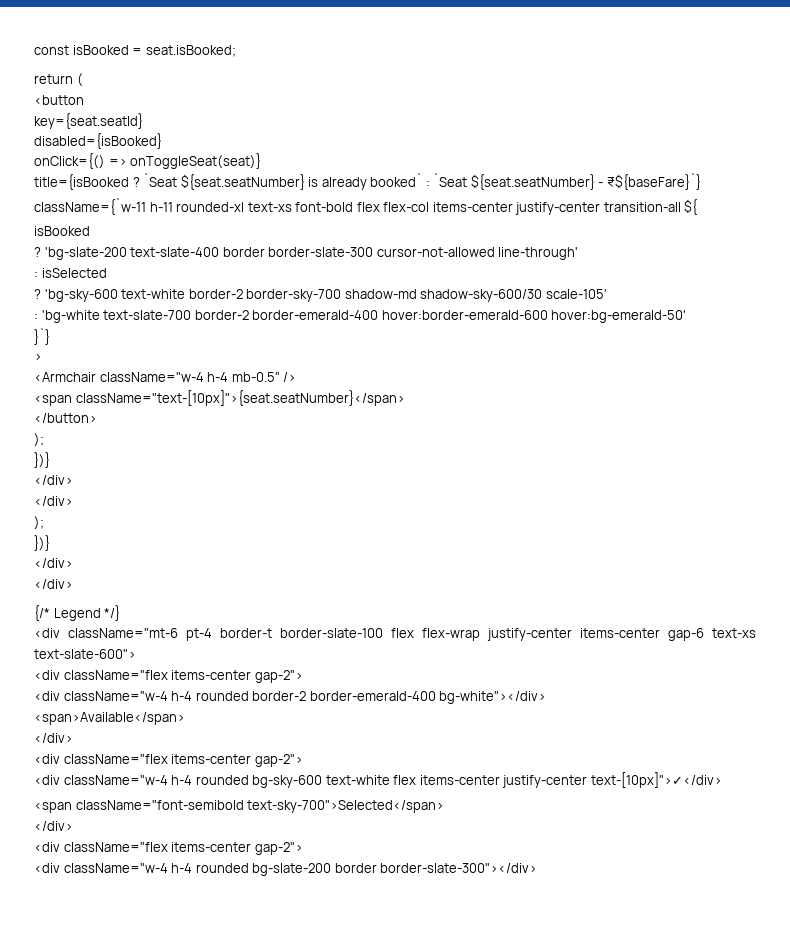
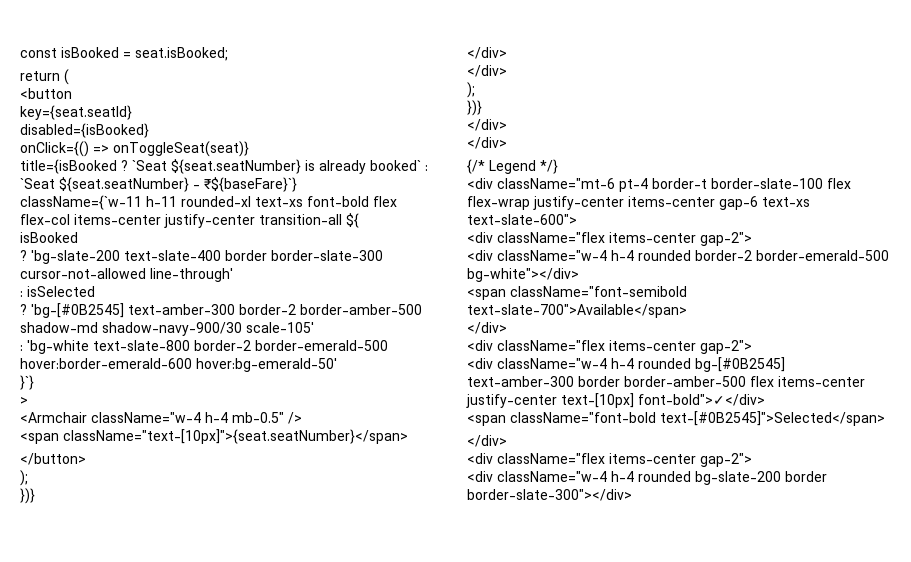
[44,289,543,302] 'bg-sky-600 text-white border-2 border-sky-700 shadow-md shadow-sky-600/30 -> [31,303,422,318] [20,322,242,336] 'bg-[#0B2545] text-amber-300 border-2 border-amber-500 shadow-md shadow-navy-900/30
[103,310,379,320] text-slate-700 border-2 border-emerald-400 -> [93,340,388,351] text-slate-800 border-2 border-emerald-500
[309,691,436,701] border-emerald-400 -> [756,250,889,261] border-emerald-500
[34,712,185,725] [34,733,73,743] [34,754,303,767] [34,775,390,788] <span>Available</span> // </div> // <div className="flex items-center gap-2"> // <div className="w-4 h-4 rounded bg-sky-600 text-white -> [467,286,687,300] [467,304,687,318] [467,322,507,334] [467,340,752,354] [467,357,785,372] [467,376,746,387] <span className="font-semibold text-slate-700">Available</span> // </div> // <div className="flex items-center gap-2"> // <div className="w-4 h-4 rounded bg-[#0B2545] text-amber-300 border border-amber-500
[590,772,722,788] [34,800,445,813] text-[10px]">✓</div> // <span className="font-semibold text-sky-700">Selected</span> -> [561,393,765,408] [467,411,885,426] text-[10px] font-bold">✓</div> // <span className="font-bold text-[#0B2545]">Selected</span>

